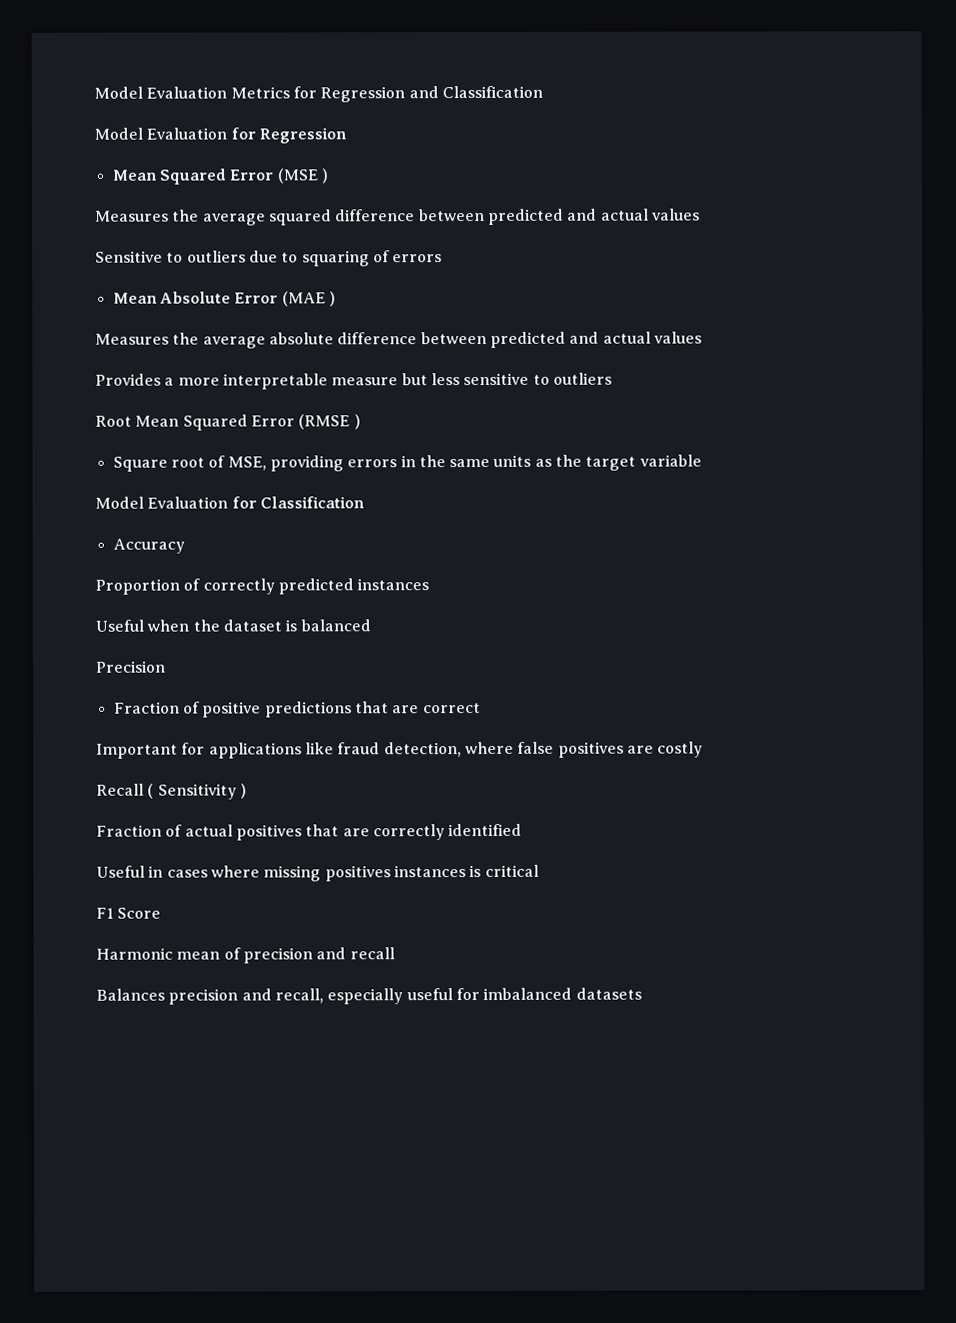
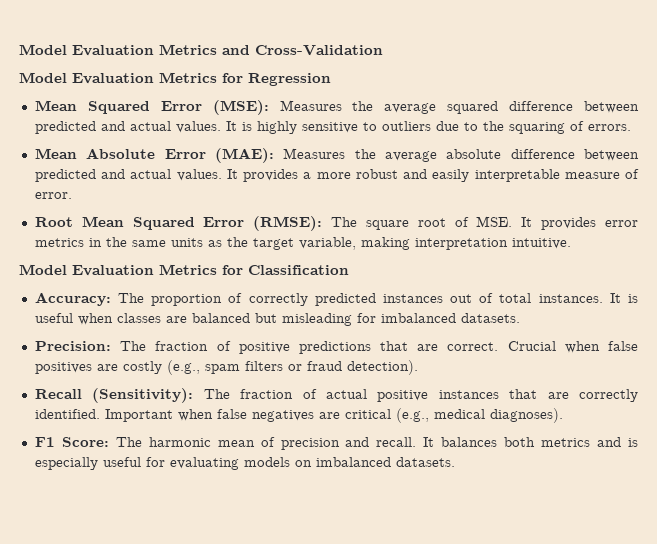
[94,85,543,103] [94,127,228,140] Model Evaluation Metrics for Regression and Classification // Model Evaluation -> [19,44,383,56] [19,72,217,84] Model Evaluation Metrics and Cross-Validation // Model Evaluation Metrics
[276,168,328,184] (MSE ) // -> [212,100,269,115] (MSE):
[651,208,700,221] [95,250,163,263] values // Sensitive -> [175,121,358,134] values. It is highly sensitive
(299, 257) none -> [482,121,504,131] the
[392,254,443,263] errors -> [587,124,631,131] errors.
[281,291,336,307] (MAE ) // -> [214,148,274,163] (MAE):
[653,331,702,344] [95,372,612,390] [95,414,361,431] [112,455,398,472] values // Provides a more interpretable measure but less sensitive to outliers // Root Mean Squared Error (RMSE ) // Square root of MSE, providing errors -> [176,169,639,182] [34,192,72,199] [34,216,638,231] [34,238,84,247] values. It provides a more robust and easily interpretable measure of error. // Root Mean Squared Error (RMSE): The square root of MSE. It provides error metrics
[639,454,702,467] [95,496,229,509] variable // Model Evaluation -> [298,237,571,250] [19,264,217,276] variable, making interpretation intuitive. // Model Evaluation Metrics
[112,538,185,554] [95,578,180,595] Accuracy // Proportion -> [34,292,223,306] Accuracy: The proportion
[95,619,371,632] [95,660,166,673] [113,701,180,714] // Useful when the dataset is balanced // Precision // Fraction -> [450,293,639,303] [34,313,520,326] [34,341,209,351] out of total instances. It is useful when classes are balanced but misleading for imbalanced datasets. // Precision: The fraction
[422,702,481,714] [96,741,704,759] [96,783,247,800] [96,823,523,841] [96,864,539,882] [96,907,162,919] [96,947,395,964] [96,987,642,1005] correct // Important for applications like fraud detection, where false positives are costly // Recall ( Sensitivity ) // Fraction of actual positives that are correctly identified // Useful in cases where missing positives instances is critical // F1 Score // Harmonic mean of precision and recall // Balances precision and recall, especially useful for imbalanced datasets -> [447,341,638,353] [34,360,418,375] [34,388,638,403] [34,408,563,423] [34,437,638,450] [34,457,455,470] correct. Crucial when false positives are costly (e.g., spam filters or fraud detection). // Recall (Sensitivity): The fraction of actual positive instances that are correctly identified. Important when false negatives are critical (e.g., medical diagnoses). // F1 Score: The harmonic mean of precision and recall. It balances both metrics and is especially useful for evaluating models on imbalanced datasets.

